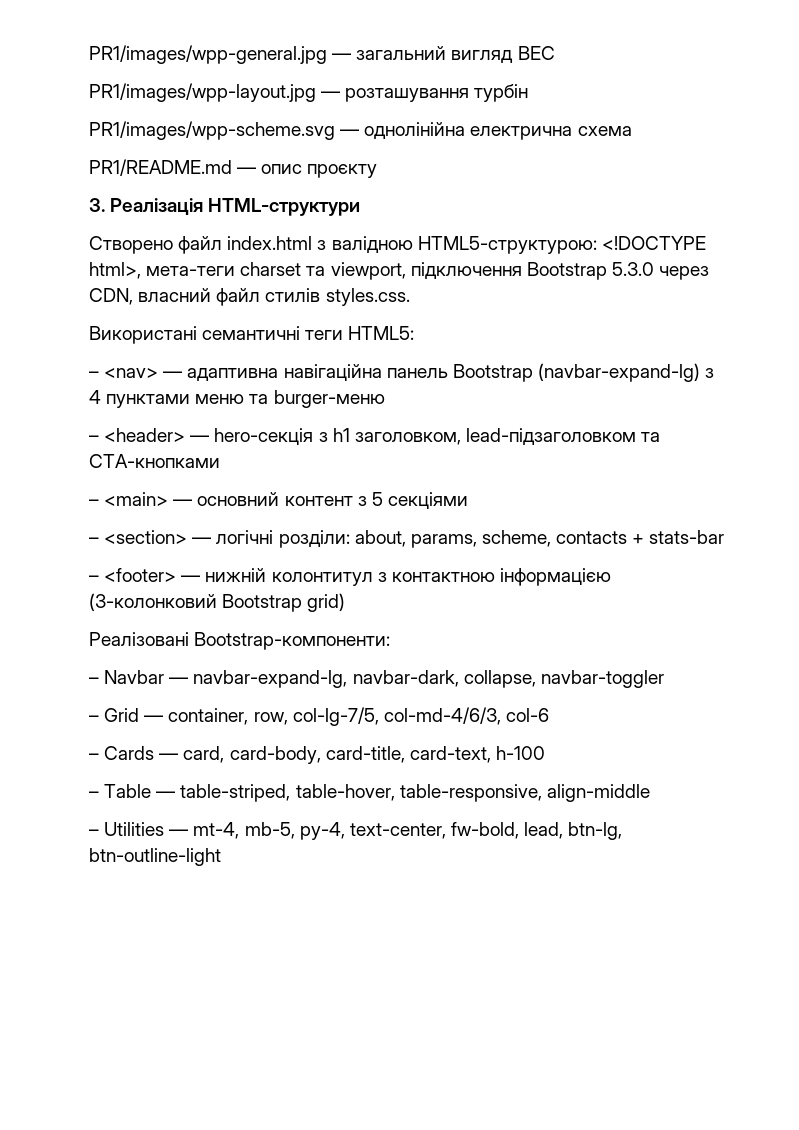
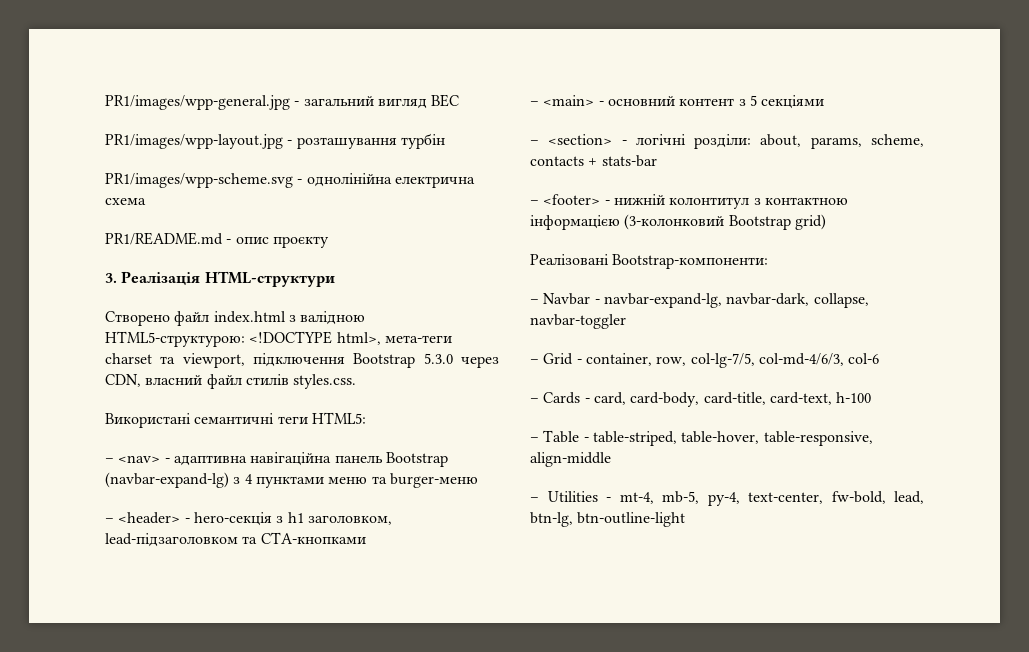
[332,53,352,60] — -> [294,101,300,106] -
[321,91,341,98] — -> [287,140,293,145] -
[340,129,360,136] — -> [297,179,303,184] -
[237,167,257,174] — -> [226,239,232,244] -
[163,371,183,378] — -> [164,458,170,463] -
[190,435,210,442] — -> [184,518,190,523] -
[173,499,193,506] — -> [598,101,604,106] -
[192,537,212,544] — -> [621,140,627,145] -
[181,575,201,582] — -> [604,200,610,205] -
[169,677,189,684] — -> [594,299,600,304] -
[144,715,164,722] — -> [576,359,582,364] -
[159,753,179,760] — -> [584,398,590,403] -
[156,791,176,798] — -> [583,437,589,442] -
[169,829,189,836] — -> [606,497,611,502] -

